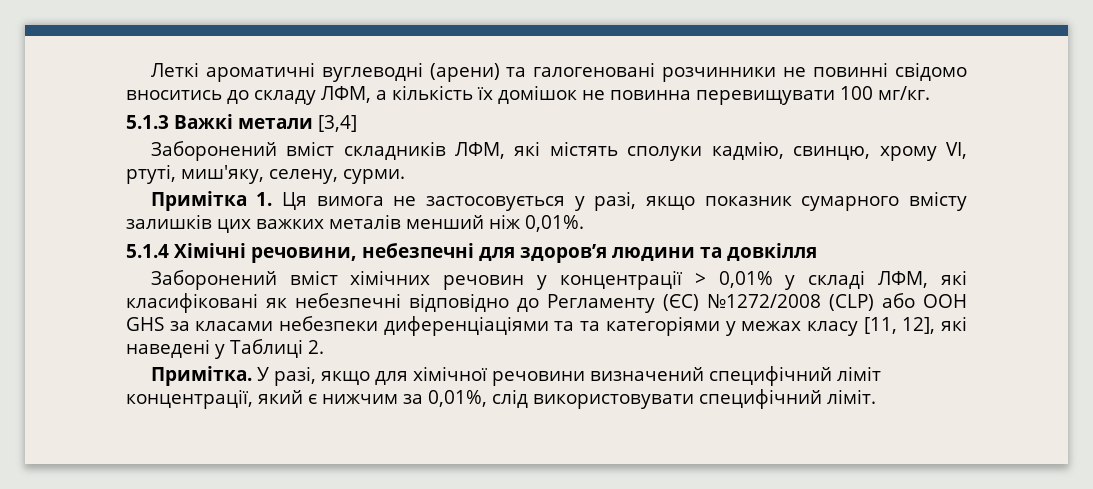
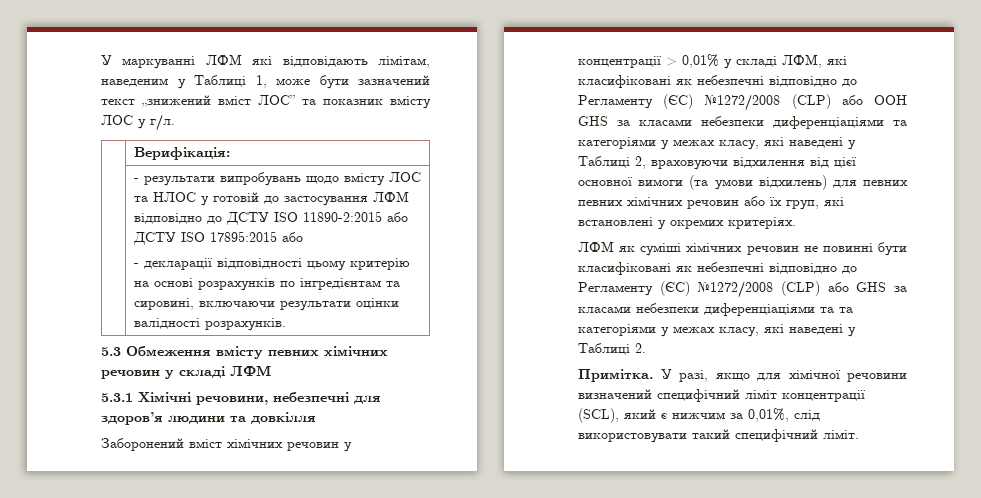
[150,62,967,82] [126,85,930,105] [126,114,357,132] [150,141,968,161] [126,164,405,184] [150,191,967,211] [126,214,584,233] [126,244,169,258] Леткі ароматичні вуглеводні (арени) та галогеновані розчинники не повинні свідомо вноситись до складу ЛФМ, а кількість їх домішок не повинна перевищувати 100 мг/кг. // 5.1.3 Важкі метали [3,4] // Заборонений вміст складників ЛФМ, які містять сполуки кадмію, свинцю, хрому VI, ртуті, миш'яку, селену, сурми. // Примітка 1. Ця вимога не застосовується у разі, якщо показник сумарного вмісту залишків цих важких металів менший ніж 0,01%. // 5.1.4 -> [101,54,430,69] [101,75,430,89] [101,95,431,109] [101,114,175,131] [133,147,230,160] [133,172,421,186] [133,191,409,206] [133,211,408,225] [132,231,303,245] [133,258,410,271] [133,278,400,291] [133,298,399,311] [133,318,286,331] [101,346,388,359] [101,365,271,379] [101,393,133,402] У маркуванні ЛФМ які відповідають лімітам, наведеним у Таблиці 1, може бути зазначений текст „знижений вміст ЛОС” та показник вмісту ЛОС у г/л. // | Верифікація: // | - результати випробувань щодо вмісту ЛОС та НЛОС у готовій до застосування ЛФМ відповідно до ДСТУ ISO 11890-2:2015 або ДСТУ ISO 17895:2015 або // - декларації відповідності цьому критерію на основі розрахунків по інгредієнтам та сировині, включаючи результати оцінки валідності розрахунків. // 5.3 Обмеження вмісту певних хімічних речовин у складі ЛФМ // 5.3.1
[580,316,936,336] та категоріями у межах класу [11, 12], -> [578,137,856,150] [578,156,857,170] [578,175,908,190] [578,196,844,210] [578,217,796,230] [578,241,907,256] [578,262,857,275] [578,281,907,298] [578,303,853,316] [578,324,759,337] категоріями у межах класу, які наведені у Таблиці 2, враховуючи відхилення від цієї основної вимоги (та умови відхилень) для певних певних хімічних речовин або їх груп, які встановлені у окремих критеріях. // ЛФМ як суміші хімічних речовин не повинні бути класифіковані як небезпечні відповідно до Регламенту (ЄС) №1272/2008 (CLP) або GHS за класами небезпеки диференціаціями та та категоріями у межах класу,
[126,389,253,409] концентрації, -> [782,390,866,402] [578,408,619,423] концентрації (SCL),
(694, 401) none -> [692,429,730,439] такий

